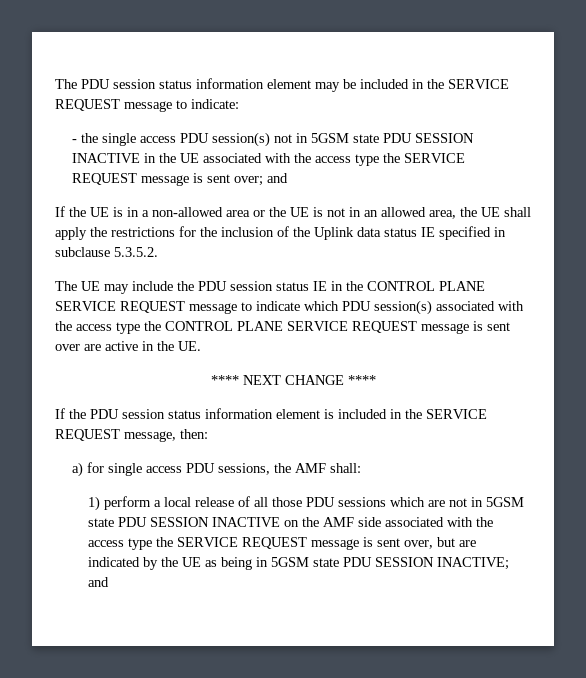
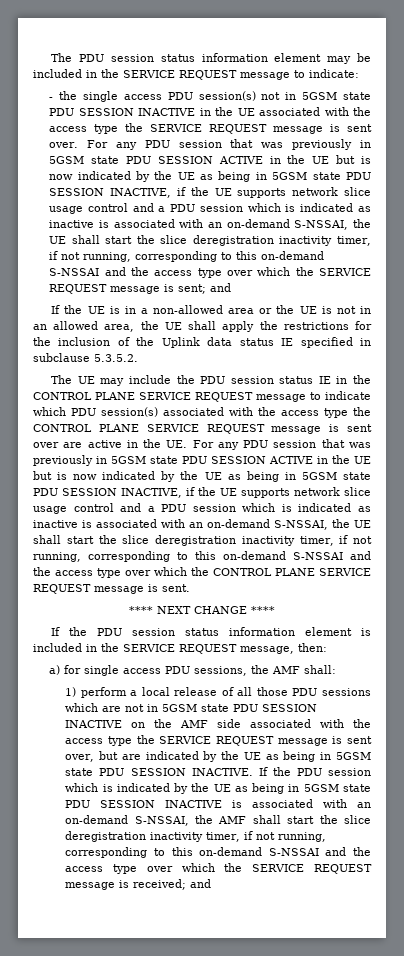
[233,176,263,186] over; -> [49,139,371,150] [49,155,371,164] [49,171,371,182] [49,187,371,198] [49,203,371,214] [49,219,371,230] [49,235,372,246] [49,251,325,262] [49,267,371,278] [49,284,207,294] over. For any PDU session that was previously in 5GSM state PDU SESSION ACTIVE in the UE but is now indicated by the UE as being in 5GSM state PDU SESSION INACTIVE, if the UE supports network slice usage control and a PDU session which is indicated as inactive is associated with an on-demand S-NSSAI, the UE shall start the slice deregistration inactivity timer, if not running, corresponding to this on-demand S-NSSAI and the access type over which the SERVICE REQUEST message is sent;
(201, 346) none -> [192,439,371,450] [33,455,371,466] [33,471,371,482] [33,487,371,498] [33,503,371,514] [33,519,371,530] [33,535,372,546] [33,551,371,562] [33,567,371,578] [33,584,190,594] For any PDU session that was previously in 5GSM state PDU SESSION ACTIVE in the UE but is now indicated by the UE as being in 5GSM state PDU SESSION INACTIVE, if the UE supports network slice usage control and a PDU session which is indicated as inactive is associated with an on-demand S-NSSAI, the UE shall start the slice deregistration inactivity timer, if not running, corresponding to this on-demand S-NSSAI and the access type over which the CONTROL PLANE SERVICE REQUEST message is sent.
[437,557,510,570] INACTIVE; -> [191,767,371,776] [65,783,372,794] [65,799,371,808] [65,815,371,826] [65,831,327,842] [65,847,371,858] [65,863,372,874] [65,879,187,890] INACTIVE. If the PDU session which is indicated by the UE as being in 5GSM state PDU SESSION INACTIVE is associated with an on-demand S-NSSAI, the AMF shall start the slice deregistration inactivity timer, if not running, corresponding to this on-demand S-NSSAI and the access type over which the SERVICE REQUEST message is received;

